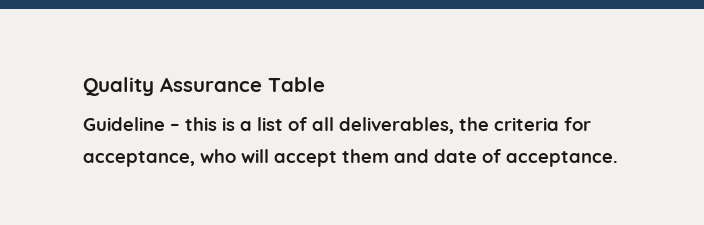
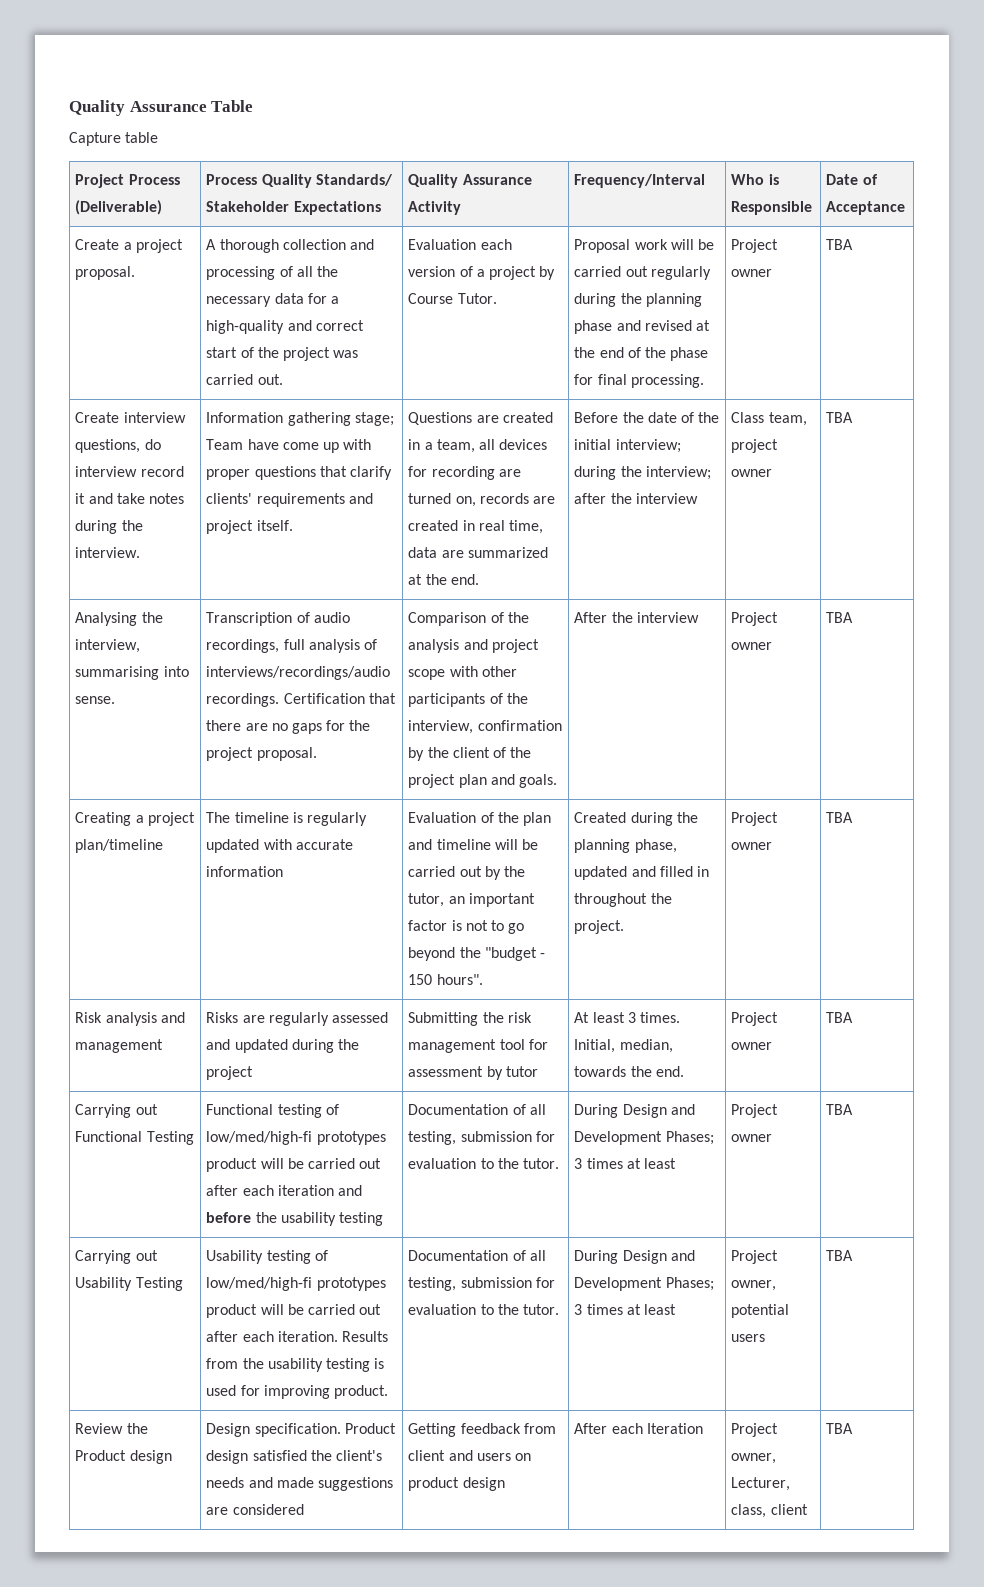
[83,117,591,134] [83,149,618,167] Guideline – this is a list of all deliverables, the criteria for acceptance, who will accept them and date of acceptance. -> [69,132,159,146] [75,174,180,188] [75,200,163,215] [206,174,393,188] [206,201,381,215] [408,174,532,188] [408,201,462,215] [574,174,706,188] [731,174,779,185] [731,201,813,215] [826,174,878,185] [826,201,906,215] [75,239,183,253] [75,266,136,280] [206,239,374,253] [206,266,338,280] [206,293,339,307] [206,320,364,334] [206,347,359,361] [206,374,283,385] [408,239,512,250] [408,266,556,280] [408,293,497,304] [574,239,714,253] [574,266,711,280] [574,293,702,307] [574,320,710,334] [574,347,709,361] [574,374,704,388] [731,239,779,253] [731,269,773,277] [826,239,854,250] [75,412,186,423] [75,439,161,453] [75,466,184,477] [75,493,184,504] [75,520,143,534] [75,547,141,558] [206,412,394,426] [206,439,372,453] [206,466,392,480] [206,493,373,507] [206,520,293,534] [408,412,553,425] [408,439,548,453] [408,466,521,480] [408,493,555,507] [408,520,543,534] [408,547,548,558] [408,574,479,585] [574,412,720,423] [574,439,681,453] [574,466,711,480] [574,493,698,504] [731,412,807,426] [731,439,779,453] [731,469,773,477] [826,412,854,423] [75,612,163,626] [75,639,141,653] [75,666,189,680] [75,696,116,704] [206,612,350,626] [206,639,377,653] [206,666,391,680] [206,693,396,707] [206,720,371,734] [206,747,317,761] [408,612,529,626] [408,639,539,653] [408,666,517,680] [408,693,528,707] [408,720,562,734] [408,747,532,761] [408,774,557,788] [574,612,699,623] [731,612,779,626] [731,642,773,650] [826,612,854,623] [75,812,195,826] [75,839,164,853] [206,812,367,826] [206,839,353,853] [206,866,284,877] [408,812,551,826] [408,839,538,850] [408,866,525,880] [408,893,535,907] [408,920,525,934] [408,947,545,961] [408,974,483,985] [574,812,698,826] [574,839,677,853] [574,866,709,880] [574,893,672,907] [574,920,625,934] [731,812,779,826] [731,842,773,850] [826,812,854,823] [75,1012,185,1026] [75,1039,164,1053] [206,1012,388,1026] [206,1039,359,1053] [206,1066,254,1080] [408,1012,532,1026] [408,1039,548,1053] [408,1066,538,1080] [574,1012,680,1023] [574,1039,673,1053] [574,1066,684,1077] [731,1012,779,1026] [731,1042,773,1050] [826,1012,854,1023] [75,1104,158,1118] [75,1131,194,1145] [206,1104,339,1118] [206,1131,386,1145] [206,1158,382,1172] [206,1185,362,1196] [206,1212,383,1226] [408,1104,546,1115] [408,1131,555,1145] [408,1158,559,1169] [574,1104,695,1118] [574,1131,714,1145] [574,1158,676,1169] [731,1104,779,1118] [731,1134,773,1142] [826,1104,854,1115] [75,1250,158,1264] [75,1277,183,1291] [206,1250,328,1264] [206,1277,386,1291] [206,1304,382,1318] [206,1331,388,1342] [206,1358,385,1372] [206,1385,388,1399] [408,1250,546,1261] [408,1277,555,1291] [408,1304,559,1315] [574,1250,695,1264] [574,1277,714,1291] [574,1304,676,1315] [731,1250,779,1264] [731,1280,777,1291] [731,1304,790,1318] [731,1334,766,1342] [826,1250,854,1261] [75,1423,148,1434] [75,1450,172,1464] [206,1423,396,1437] [206,1450,382,1464] [206,1477,393,1491] [206,1504,304,1515] [408,1423,556,1437] [408,1450,531,1461] [408,1477,505,1491] [574,1423,703,1434] [731,1423,779,1437] [731,1453,777,1464] [731,1477,791,1491] [731,1504,808,1518] [826,1423,854,1434] Capture table // Project Process (Deliverable) | Process Quality Standards/ Stakeholder Expectations | Quality Assurance Activity | Frequency/Interval | Who is Responsible | Date of Acceptance // Create a project proposal. | A thorough collection and processing of all the necessary data for a high-quality and correct start of the project was carried out. | Evaluation each version of a project by Course Tutor. | Proposal work will be carried out regularly during the planning phase and revised at the end of the phase for final processing. | Project owner | TBA // Create interview questions, do interview record it and take notes during the interview. | Information gathering stage; Team have come up with proper questions that clarify clients' requirements and project itself. | Questions are created in a team, all devices for recording are turned on, records are created in real time, data are summarized at the end. | Before the date of the initial interview; during the interview; after the interview | Class team, project owner | TBA // Analysing the interview, summarising into sense. | Transcription of audio recordings, full analysis of interviews/recordings/audio recordings. Certification that there are no gaps for the project proposal. | Comparison of the analysis and project scope with other participants of the interview, confirmation by the client of the project plan and goals. | After the interview | Project owner | TBA // Creating a project plan/timeline | The timeline is regularly updated with accurate information | Evaluation of the plan and timeline will be carried out by the tutor, an important factor is not to go beyond the "budget - 150 hours". | Created during the planning phase, updated and filled in throughout the project. | Project owner | TBA // Risk analysis and management | Risks are regularly assessed and updated during the project | Submitting the risk management tool for assessment by tutor | At least 3 times. Initial, median, towards the end. | Project owner | TBA // Carrying out Functional Testing | Functional testing of low/med/high-fi prototypes product will be carried out after each iteration and before the usability testing | Documentation of all testing, submission for evaluation to the tutor. | During Design and Development Phases; 3 times at least | Project owner | TBA // Carrying out Usability Testing | Usability testing of low/med/high-fi prototypes product will be carried out after each iteration. Results from the usability testing is used for improving product. | Documentation of all testing, submission for evaluation to the tutor. | During Design and Development Phases; 3 times at least | Project owner, potential users | TBA // Review the Product design | Design specification. Product design satisfied the client's needs and made suggestions are considered | Getting feedback from client and users on product design | After each Iteration | Project owner, Lecturer, class, client | TBA

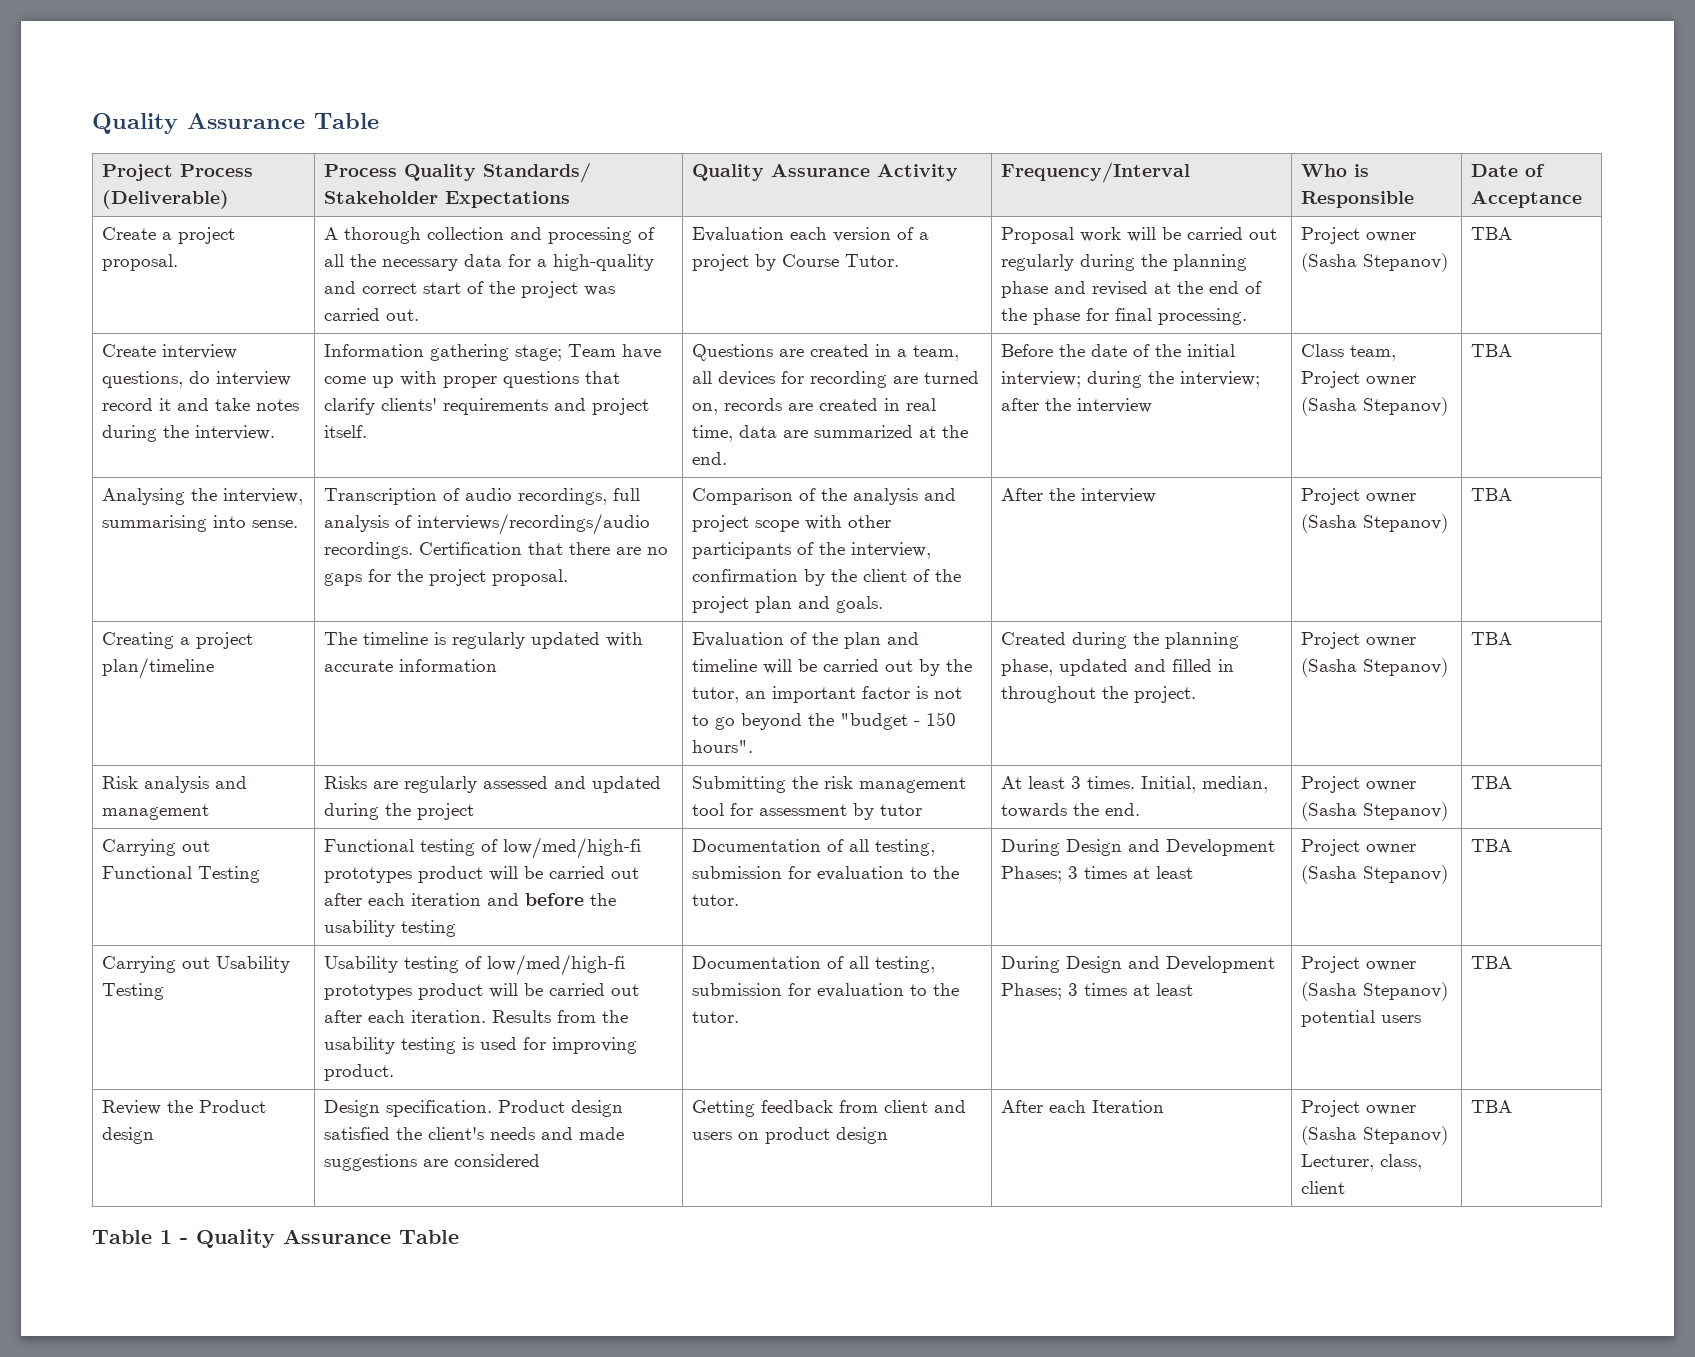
[69,100,254,116] [69,132,159,146] Quality Assurance Table // Capture table -> [92,113,379,134] Quality Assurance Table
(773, 273) none -> [1301,253,1449,272] (Sasha Stepanov)
[731,439,779,453] [731,469,773,477] project owner -> [1301,371,1417,388] [1301,397,1449,416] Project owner (Sasha Stepanov)
(773, 646) none -> [1301,514,1449,533] (Sasha Stepanov)
(773, 846) none -> [1301,658,1449,677] (Sasha Stepanov)
(773, 1046) none -> [1301,802,1449,821] (Sasha Stepanov)
(773, 1138) none -> [1301,865,1449,884] (Sasha Stepanov)
[731,1280,777,1291] owner, -> [1366,961,1417,971] [1301,982,1449,1001] owner (Sasha Stepanov)
[731,1453,777,1464] owner, -> [1366,1105,1417,1115] [1301,1126,1449,1145] owner (Sasha Stepanov)
(854, 1428) none -> [92,1229,459,1248] // Table 1 - Quality Assurance Table

